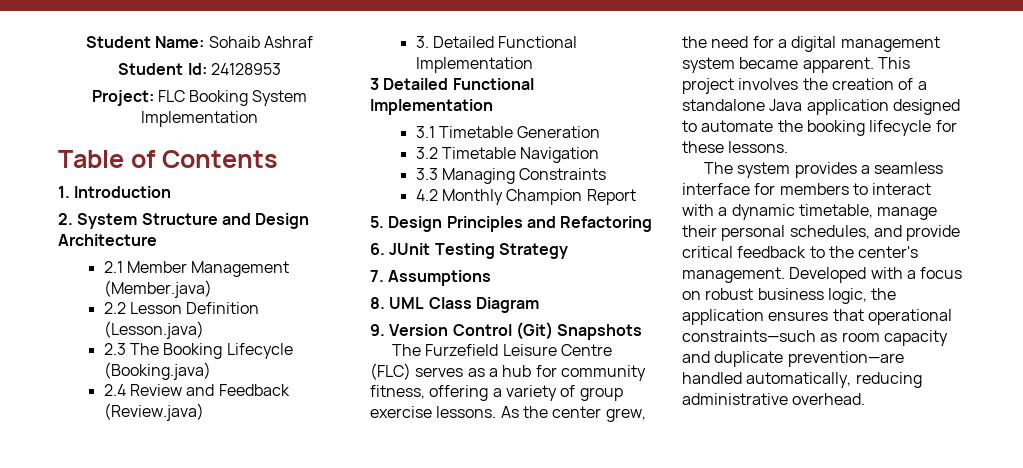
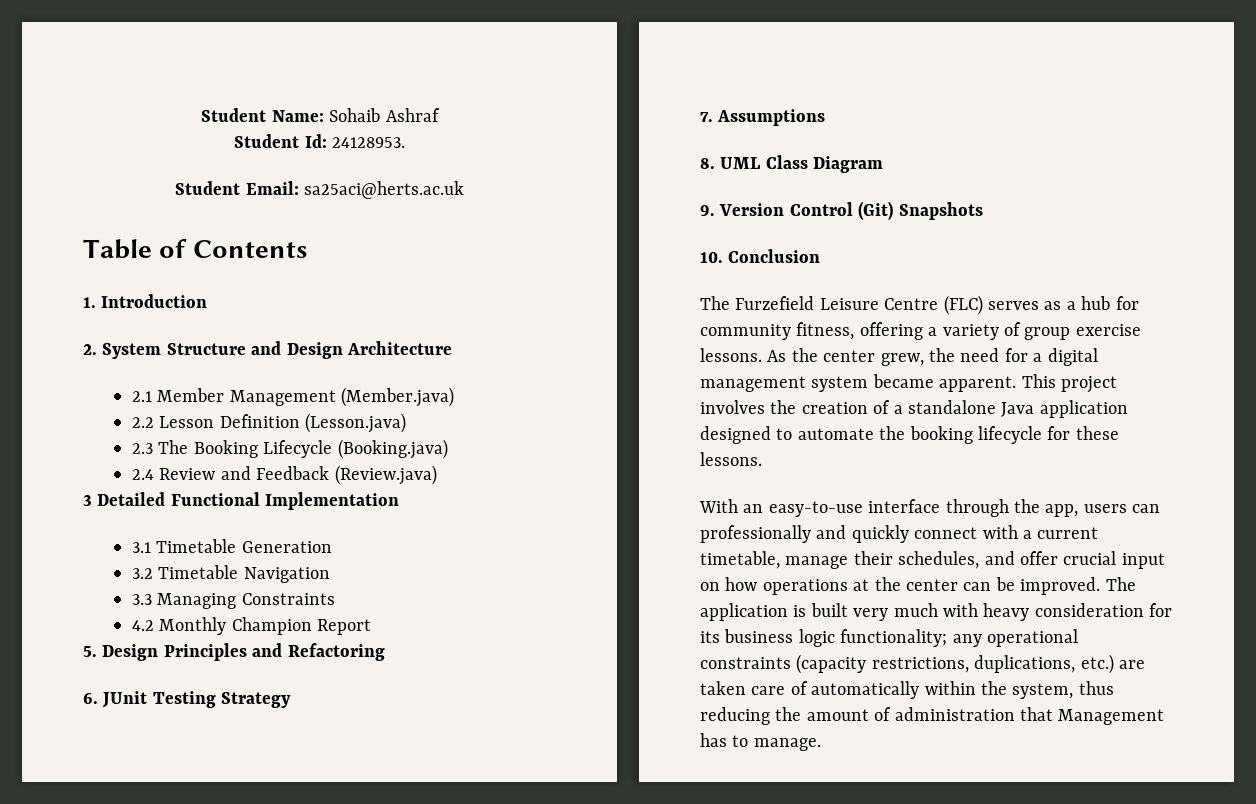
[210,63,281,75] [91,90,308,106] [141,111,258,127] 24128953 // Project: FLC Booking System Implementation -> [331,137,405,148] [175,181,464,199] 24128953. // Student Email: sa25aci@herts.ac.uk
[415,36,578,48] [415,57,533,73] // 3. Detailed Functional Implementation -> (437, 475) none
(643, 332) none -> [700,249,821,263] // 10. Conclusion
[703,162,944,178] [682,183,932,195] [682,204,795,220] The system provides a seamless interface for members to interact with a dynamic -> [699,499,1161,517] [700,525,1099,543] With an easy-to-use interface through the app, users can professionally and quickly connect with a current
[721,225,786,241] personal -> (893, 558) none
[906,225,961,241] [682,246,919,258] [682,267,963,283] [682,288,897,304] [682,309,952,325] [682,330,948,346] [682,351,904,367] [682,372,922,388] [682,393,866,405] provide critical feedback to the center's management. Developed with a focus on robust business logic, the application ensures that operational constraints—such as room capacity and duplicate prevention—are handled automatically, reducing administrative overhead. -> [1020,551,1165,569] [700,577,1136,595] [700,603,1173,621] [700,629,1078,647] [700,654,1145,674] [700,681,1114,699] [700,707,1165,725] [700,733,821,751] offer crucial input on how operations at the center can be improved. The application is built very much with heavy consideration for its business logic functionality; any operational constraints (capacity restrictions, duplications, etc.) are taken care of automatically within the system, thus reducing the amount of administration that Management has to manage.

